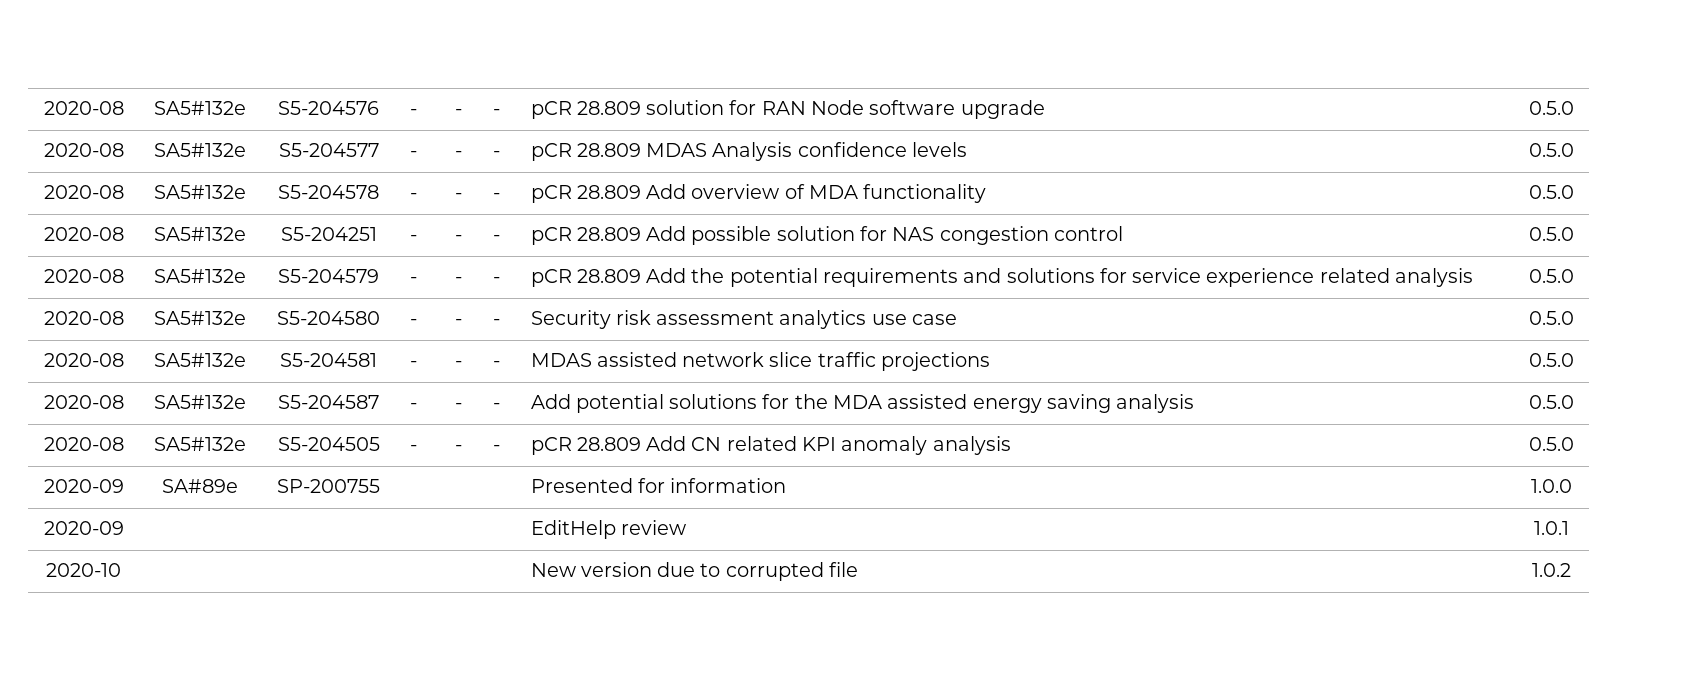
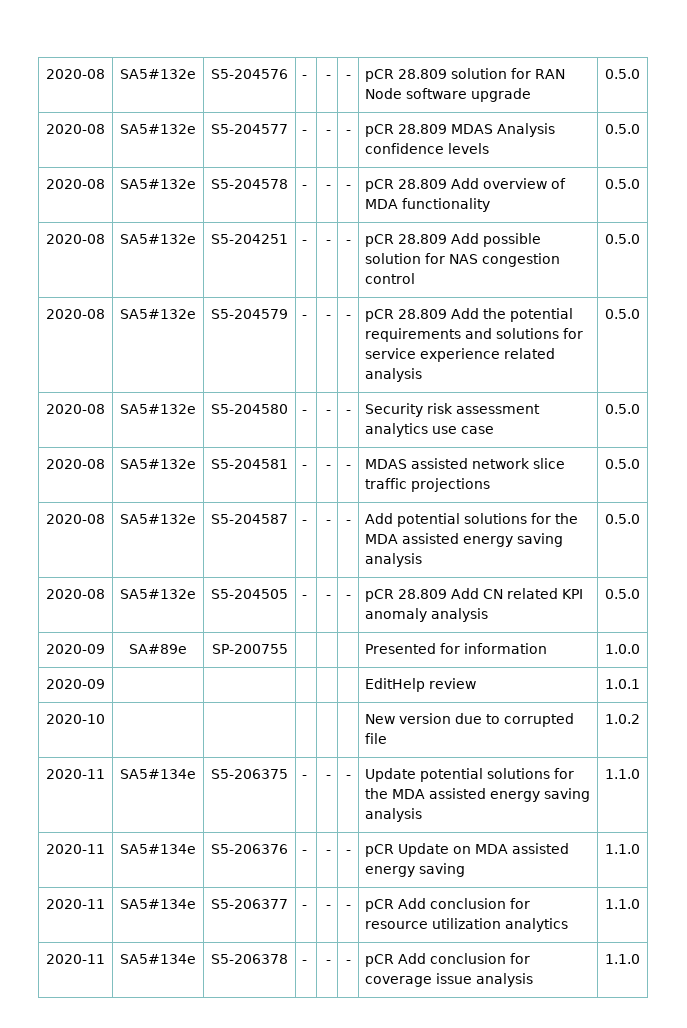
(1571, 570) none -> [46,769,105,779] [120,769,196,779] [211,769,288,779] [302,775,308,779] [325,775,331,779] [345,775,351,779] [365,768,575,782] [365,788,591,802] [365,808,423,822] [605,769,640,779] [46,844,105,854] [120,844,196,854] [211,844,288,854] [302,850,308,854] [325,850,331,854] [345,850,351,854] [365,843,570,857] [365,863,466,877] [605,844,640,854] [46,899,105,909] [120,899,196,909] [211,899,288,909] [302,905,308,909] [325,905,331,909] [345,905,351,909] [365,898,531,912] [365,918,569,932] [605,899,640,909] [46,954,105,964] [120,954,196,964] [211,954,288,964] [302,960,308,964] [325,960,331,964] [345,960,351,964] [365,953,531,967] [365,973,534,987] [605,954,640,964] // 2020-11 | SA5#134e | S5-206375 | - | - | - | Update potential solutions for the MDA assisted energy saving analysis | 1.1.0 // 2020-11 | SA5#134e | S5-206376 | - | - | - | pCR Update on MDA assisted energy saving | 1.1.0 // 2020-11 | SA5#134e | S5-206377 | - | - | - | pCR Add conclusion for resource utilization analytics | 1.1.0 // 2020-11 | SA5#134e | S5-206378 | - | - | - | pCR Add conclusion for coverage issue analysis | 1.1.0

